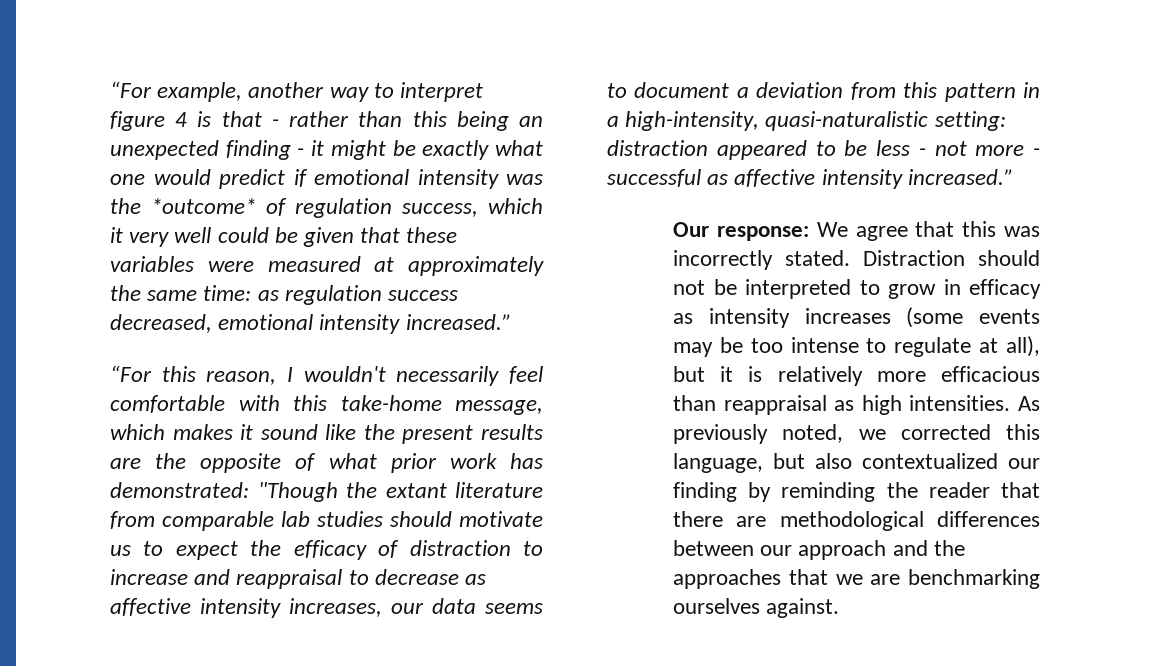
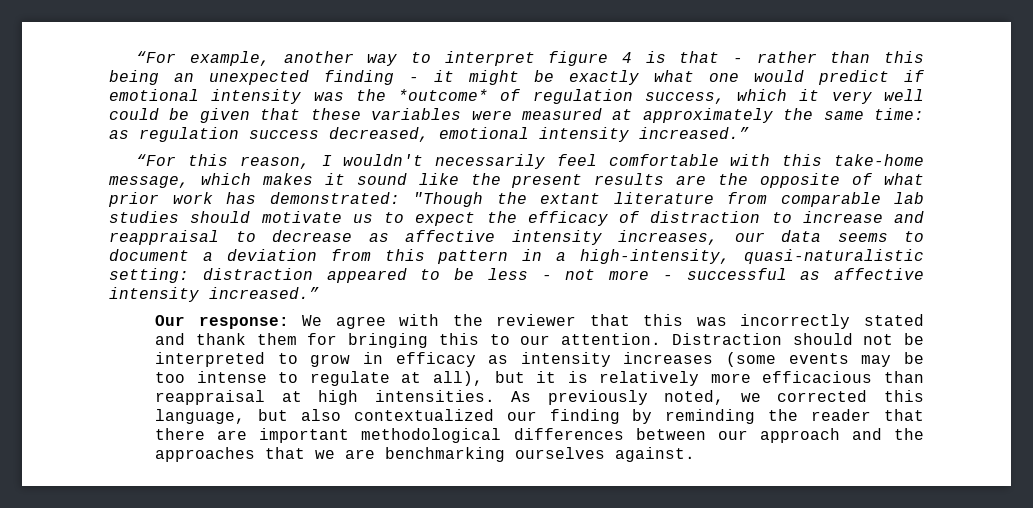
(908, 233) none -> [399,314,577,326] with the reviewer
[785,250,851,266] stated. -> [864,314,925,326] [155,333,662,348] stated and thank them for bringing this to our attention.
[834,400,855,411] as -> [281,391,302,402] at
(767, 521) none -> [259,428,350,443] important

